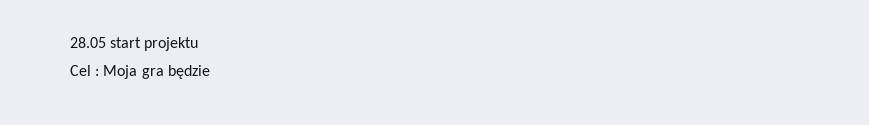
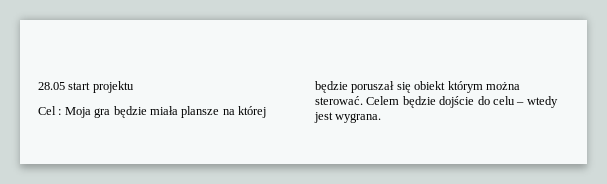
(210, 72) none -> [149,106,266,118] [315,81,520,93] [315,96,558,108] [314,112,382,123] miała plansze na której będzie poruszał się obiekt którym można sterować. Celem będzie dojście do celu – wtedy jest wygrana.

